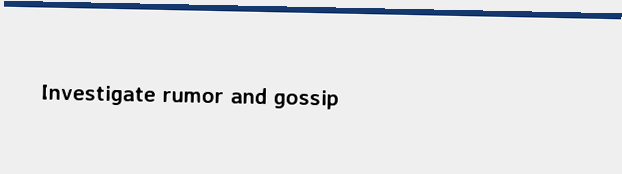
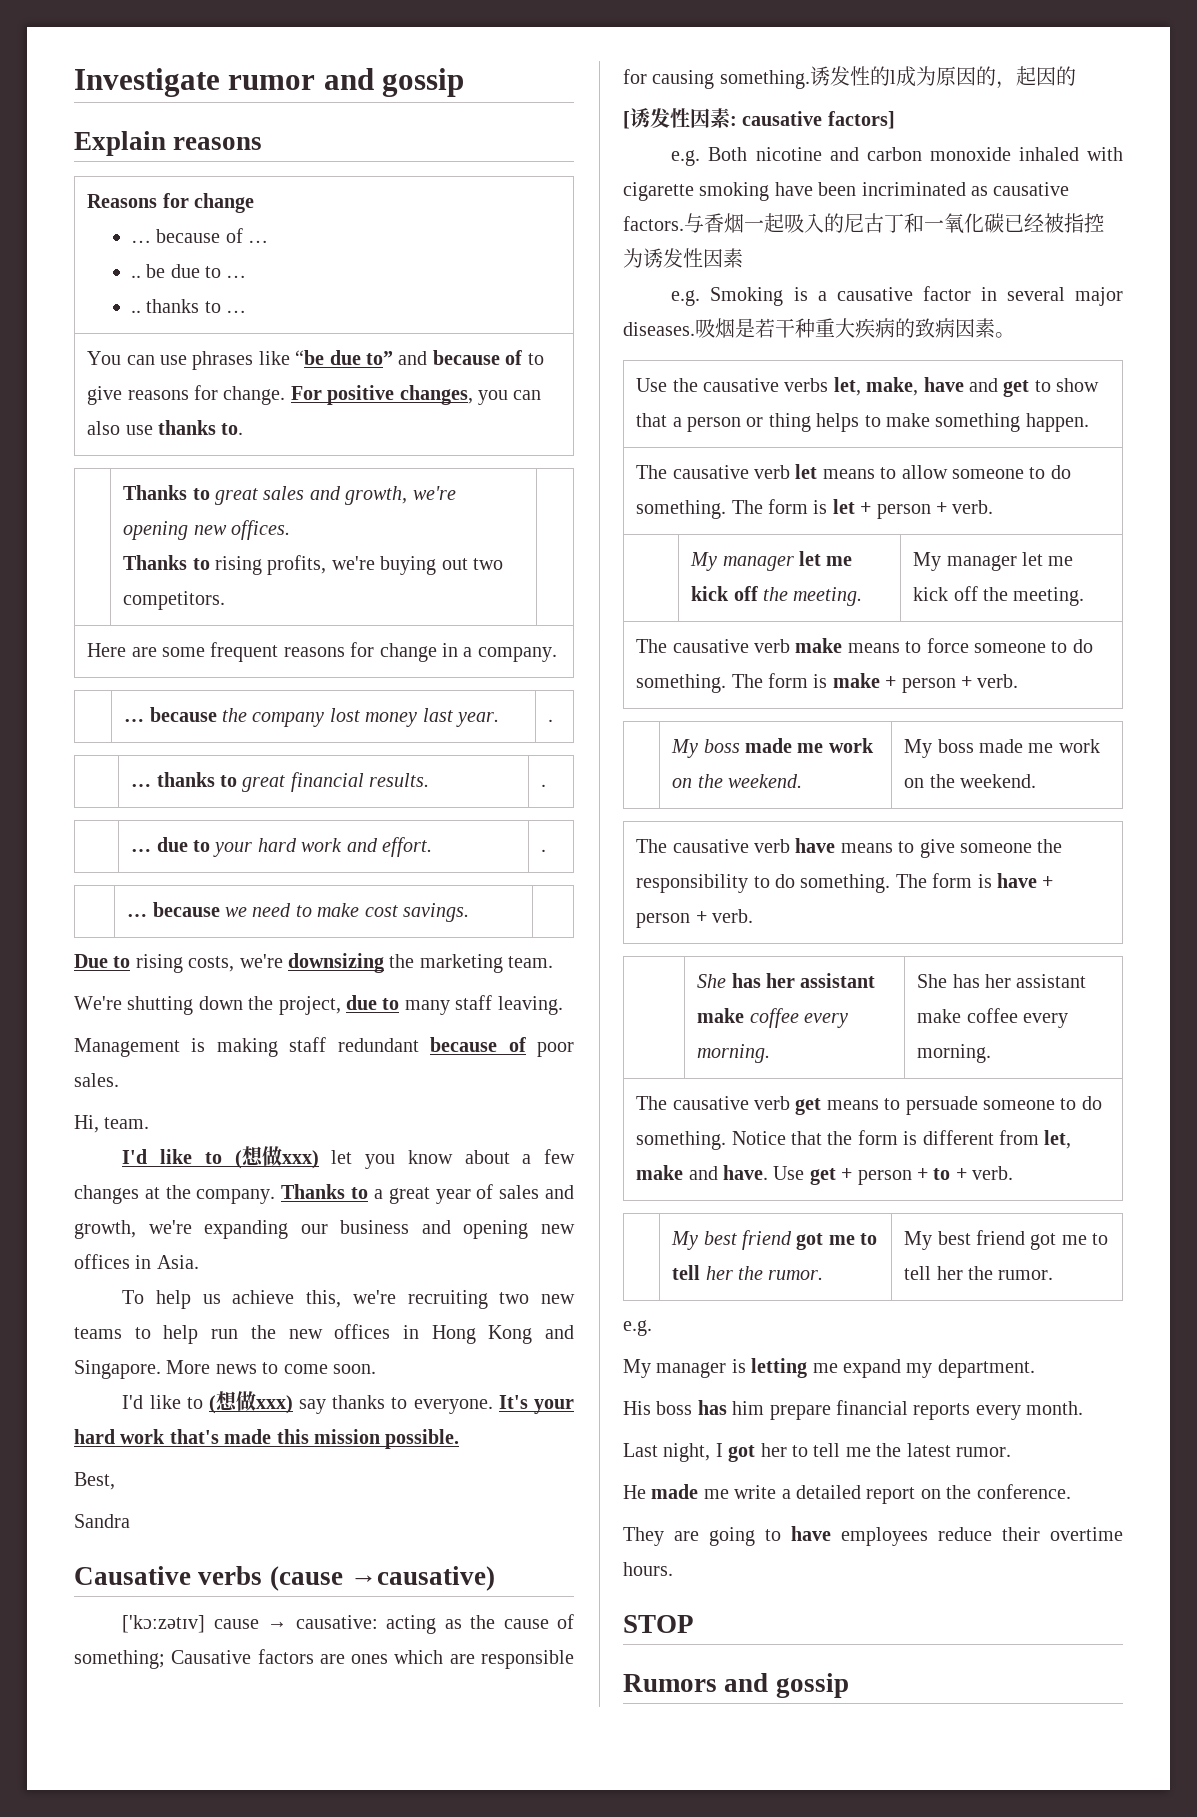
(339, 99) none -> [74,131,263,156] [87,193,255,213] [130,228,269,243] [130,264,247,278] [130,299,247,313] [87,350,544,370] [87,385,542,405] [87,420,244,435] [123,485,456,505] [123,520,291,540] [123,555,504,575] [123,591,226,610] [87,642,557,662] [124,707,500,727] [548,719,554,722] [131,772,430,792] [541,784,547,787] [131,837,433,857] [541,849,547,852] [127,902,470,922] [74,953,554,973] [74,995,563,1015] [74,1037,574,1057] [74,1073,119,1087] [74,1115,150,1133] [122,1146,575,1169] [74,1184,574,1204] [74,1220,575,1239] [74,1254,199,1269] [122,1290,575,1309] [74,1324,574,1344] [74,1360,376,1379] [122,1391,574,1414] [74,1429,460,1449] [74,1472,115,1490] [74,1514,130,1528] [74,1566,495,1591] [122,1614,574,1634] [74,1649,574,1669] [623,66,1076,89] [623,108,895,129] [671,147,1123,166] [623,182,1070,201] [623,213,1104,234] [623,248,743,268] [671,286,1123,306] [623,318,1015,338] [636,377,1100,397] [636,413,1089,432] [636,464,1071,479] [636,499,994,519] [690,551,853,571] [691,586,863,606] [913,552,1074,571] [913,586,1085,606] [636,638,1093,653] [636,673,1019,693] [671,738,874,758] [672,774,803,788] [904,739,1100,758] [904,774,1037,788] [636,838,1063,858] [636,873,1054,893] [636,909,754,928] [697,973,876,988] [697,1008,849,1028] [697,1044,771,1063] [917,974,1087,988] [917,1008,1069,1028] [917,1044,992,1063] [636,1096,1102,1115] [636,1130,1072,1150] [636,1165,1014,1185] [671,1230,878,1250] [672,1265,824,1280] [904,1230,1109,1250] [904,1266,1054,1280] [623,1320,652,1336] [623,1358,1035,1378] [623,1400,1084,1420] [623,1443,1011,1462] [623,1484,1071,1504] [623,1526,1123,1546] [623,1562,673,1576] [623,1615,694,1633] [623,1673,849,1698] // Explain reasons // Reasons for change // … because of … // .. be due to … // .. thanks to … // You can use phrases like “be due to” and because of to give reasons for change. For positive changes, you can also use thanks to. // | Thanks to great sales and growth, we're opening new offices. // Thanks to rising profits, we're buying out two competitors. | // Here are some frequent reasons for change in a company. // | … because the company lost money last year. | . // | … thanks to great financial results. | . // | … due to your hard work and effort. | . // | … because we need to make cost savings. | // Due to rising costs, we're downsizing the marketing team. // We're shutting down the project, due to many staff leaving. // Management is making staff redundant because of poor sales. // Hi, team. // I'd like to (想做xxx) let you know about a few changes at the company. Thanks to a great year of sales and growth, we're expanding our business and opening new offices in Asia. // To help us achieve this, we're recruiting two new teams to help run the new offices in Hong Kong and Singapore. More news to come soon. // I'd like to (想做xxx) say thanks to everyone. It's your hard work that's made this mission possible. // Best, // Sandra // Causative verbs (cause →causative) // ['kɔːzətɪv] cause → causative: acting as the cause of something; Causative factors are ones which are responsible for causing something.诱发性的l成为原因的，起因的 // [诱发性因素: causative factors] // e.g. Both nicotine and carbon monoxide inhaled with cigarette smoking have been incriminated as causative factors.与香烟一起吸入的尼古丁和一氧化碳已经被指控为诱发性因素 // e.g. Smoking is a causative factor in several major diseases.吸烟是若干种重大疾病的致病因素。 // Use the causative verbs let, make, have and get to show that a person or thing helps to make something happen. // The causative verb let means to allow someone to do something. The form is let + person + verb. // | My manager let me kick off the meeting. | My manager let me kick off the meeting. // The causative verb make means to force someone to do something. The form is make + person + verb. // | My boss made me work on the weekend. | My boss made me work on the weekend. // The causative verb have means to give someone the responsibility to do something. The form is have + person + verb. // | She has her assistant make coffee every morning. | She has her assistant make coffee every morning. // The causative verb get means to persuade someone to do something. Notice that the form is different from let, make and have. Use get + person + to + verb. // | My best friend got me to tell her the rumor. | My best friend got me to tell her the rumor. // e.g. // My manager is letting me expand my department. // His boss has him prepare financial reports every month. // Last night, I got her to tell me the latest rumor. // He made me write a detailed report on the conference. // They are going to have employees reduce their overtime hours. // STOP // Rumors and gossip

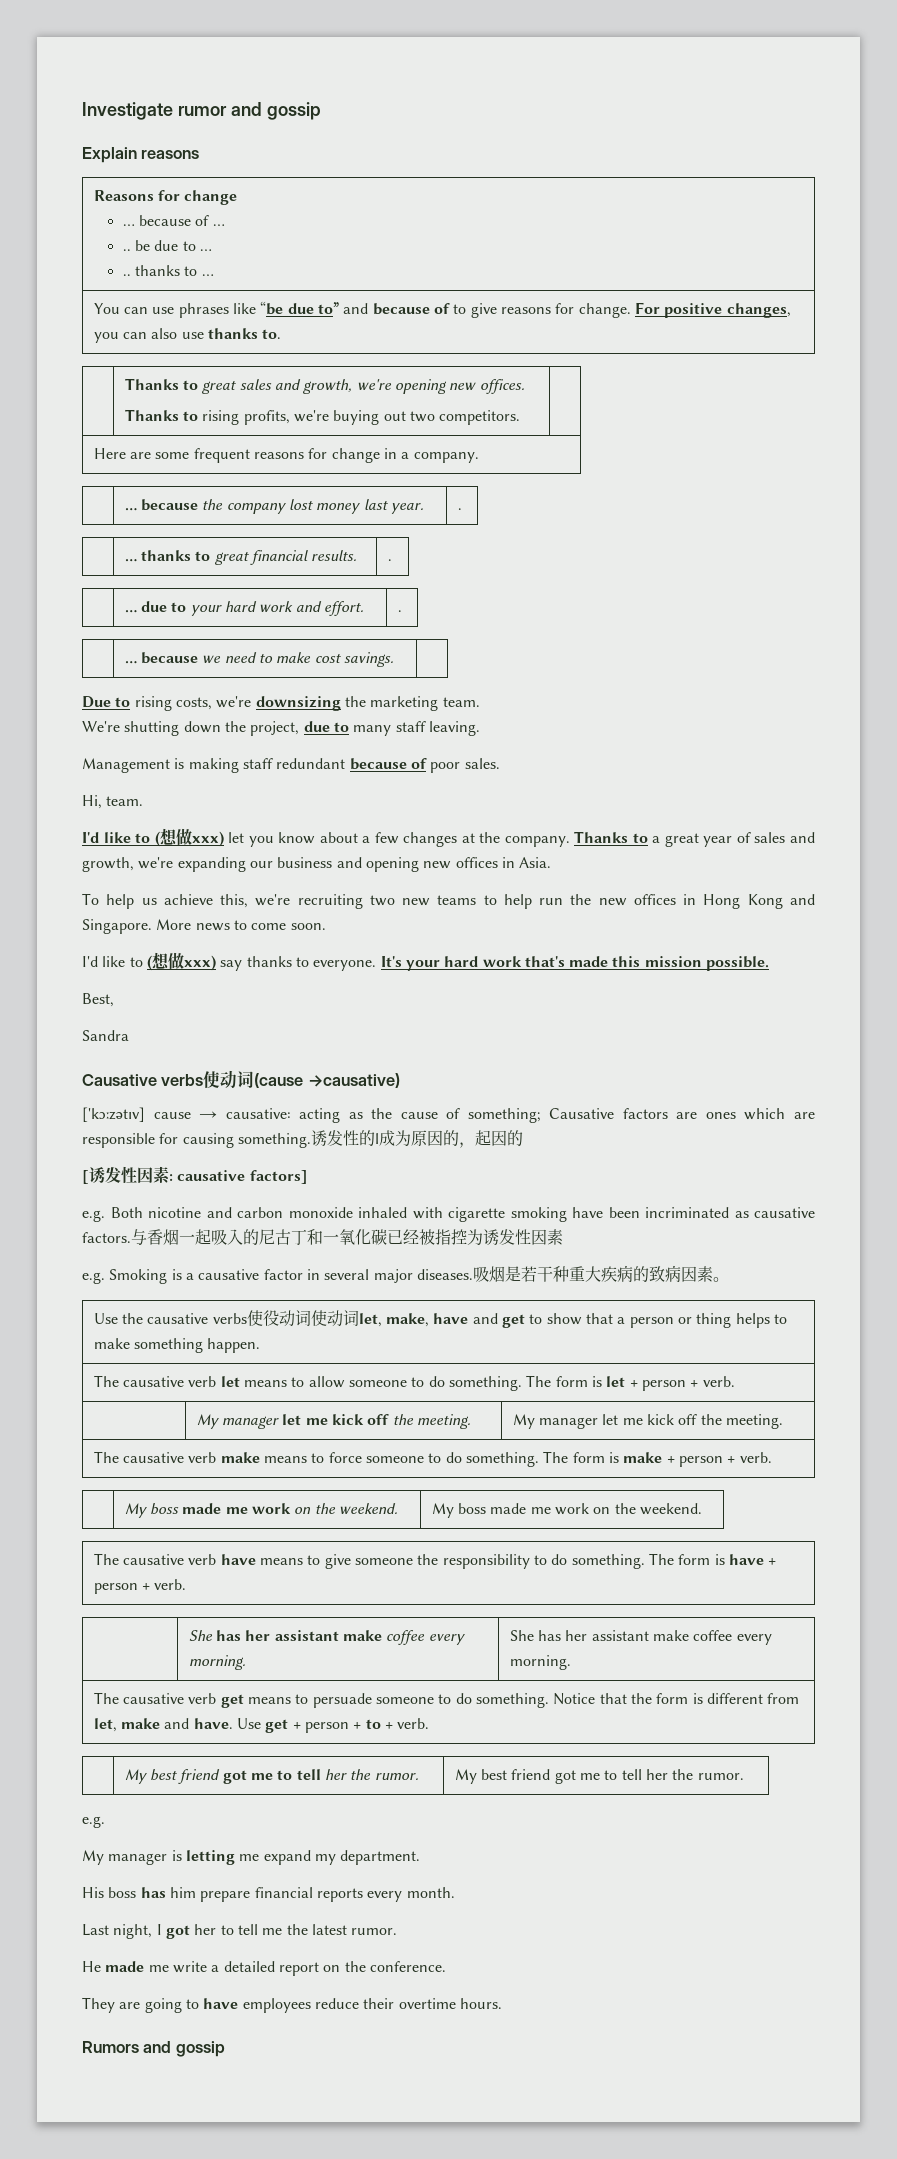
(263, 1575) none -> [203,1070,255,1088] 使动词
(829, 385) none -> [246,1310,359,1327] 使役动词使动词
[623,1615,694,1633] // STOP -> (502, 2003) none

